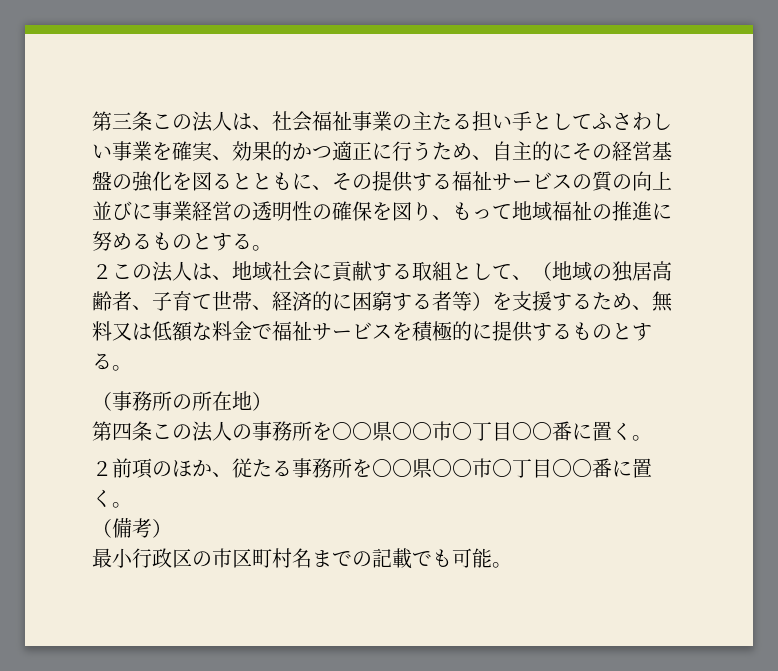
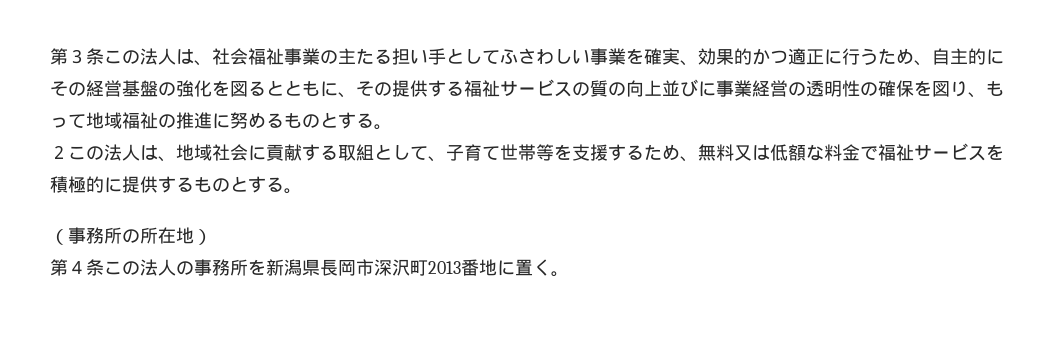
[92,111,132,131] 第三 -> [50,48,86,65] 第３
[532,261,672,282] [92,291,492,311] （地域の独居高齢者、子育て世帯、経済的に困窮する者等） -> [446,144,554,161] 子育て世帯等
[112,423,132,440] 四 -> [68,261,86,274] ４
[332,421,652,441] [92,458,652,479] [92,489,132,508] [92,518,172,538] [92,548,492,569] 〇〇県〇〇市〇丁目〇〇番に置く。 // ２前項のほか、従たる事務所を〇〇県〇〇市〇丁目〇〇番に置く。 // （備考） // 最小行政区の市区町村名までの記載でも可能 -> [266,259,551,276] 新潟県長岡市深沢町2013番地に置く

